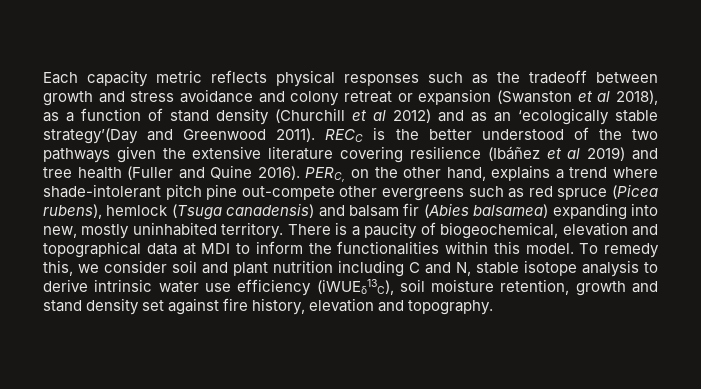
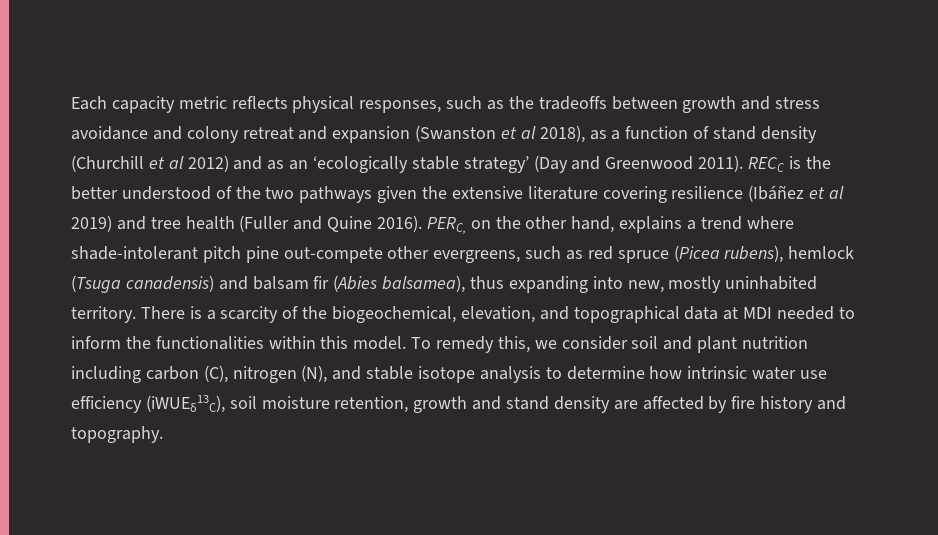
[344,74,419,86] responses -> [359,100,442,113] responses,
[529,70,587,84] tradeoff -> [538,96,607,110] tradeoffs
[397,93,413,102] or -> [298,126,328,140] and
[43,128,138,144] strategy’(Day -> [463,155,568,173] strategy’ (Day
[382,188,464,201] evergreens -> [433,250,521,263] evergreens,
[473,204,549,218] balsamea) -> [382,275,505,293] balsamea), thus
[364,222,628,239] paucity of biogeochemical, elevation -> [220,306,535,323] scarcity of the biogeochemical, elevation,
(231, 248) none -> [777,306,835,320] needed
[409,262,471,276] C and N, -> [145,365,362,383] carbon (C), nitrogen (N), and
[43,279,88,292] derive -> [566,366,683,380] determine how
[142,298,375,315] set against fire history, elevation -> [613,396,814,413] are affected by fire history

